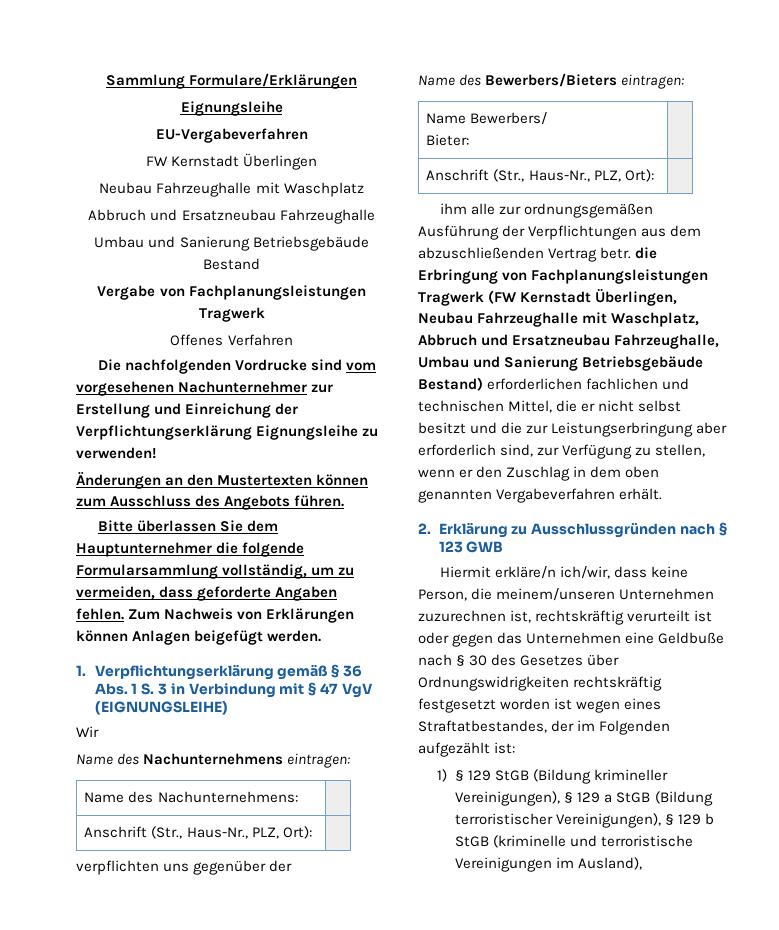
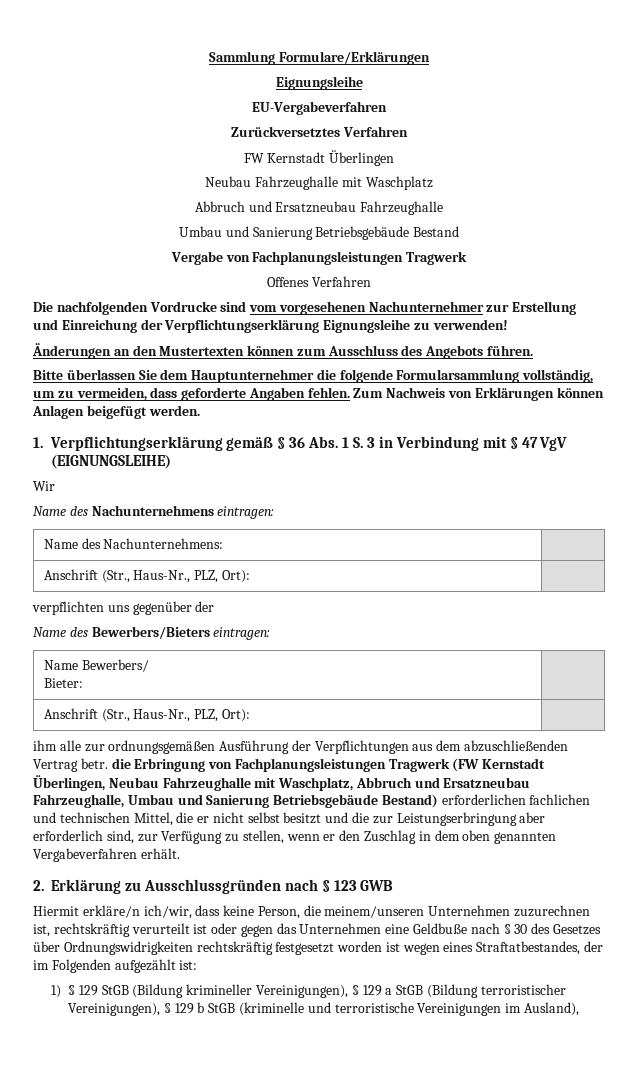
(308, 135) none -> [231,126,408,137] // Zurückversetztes Verfahren

